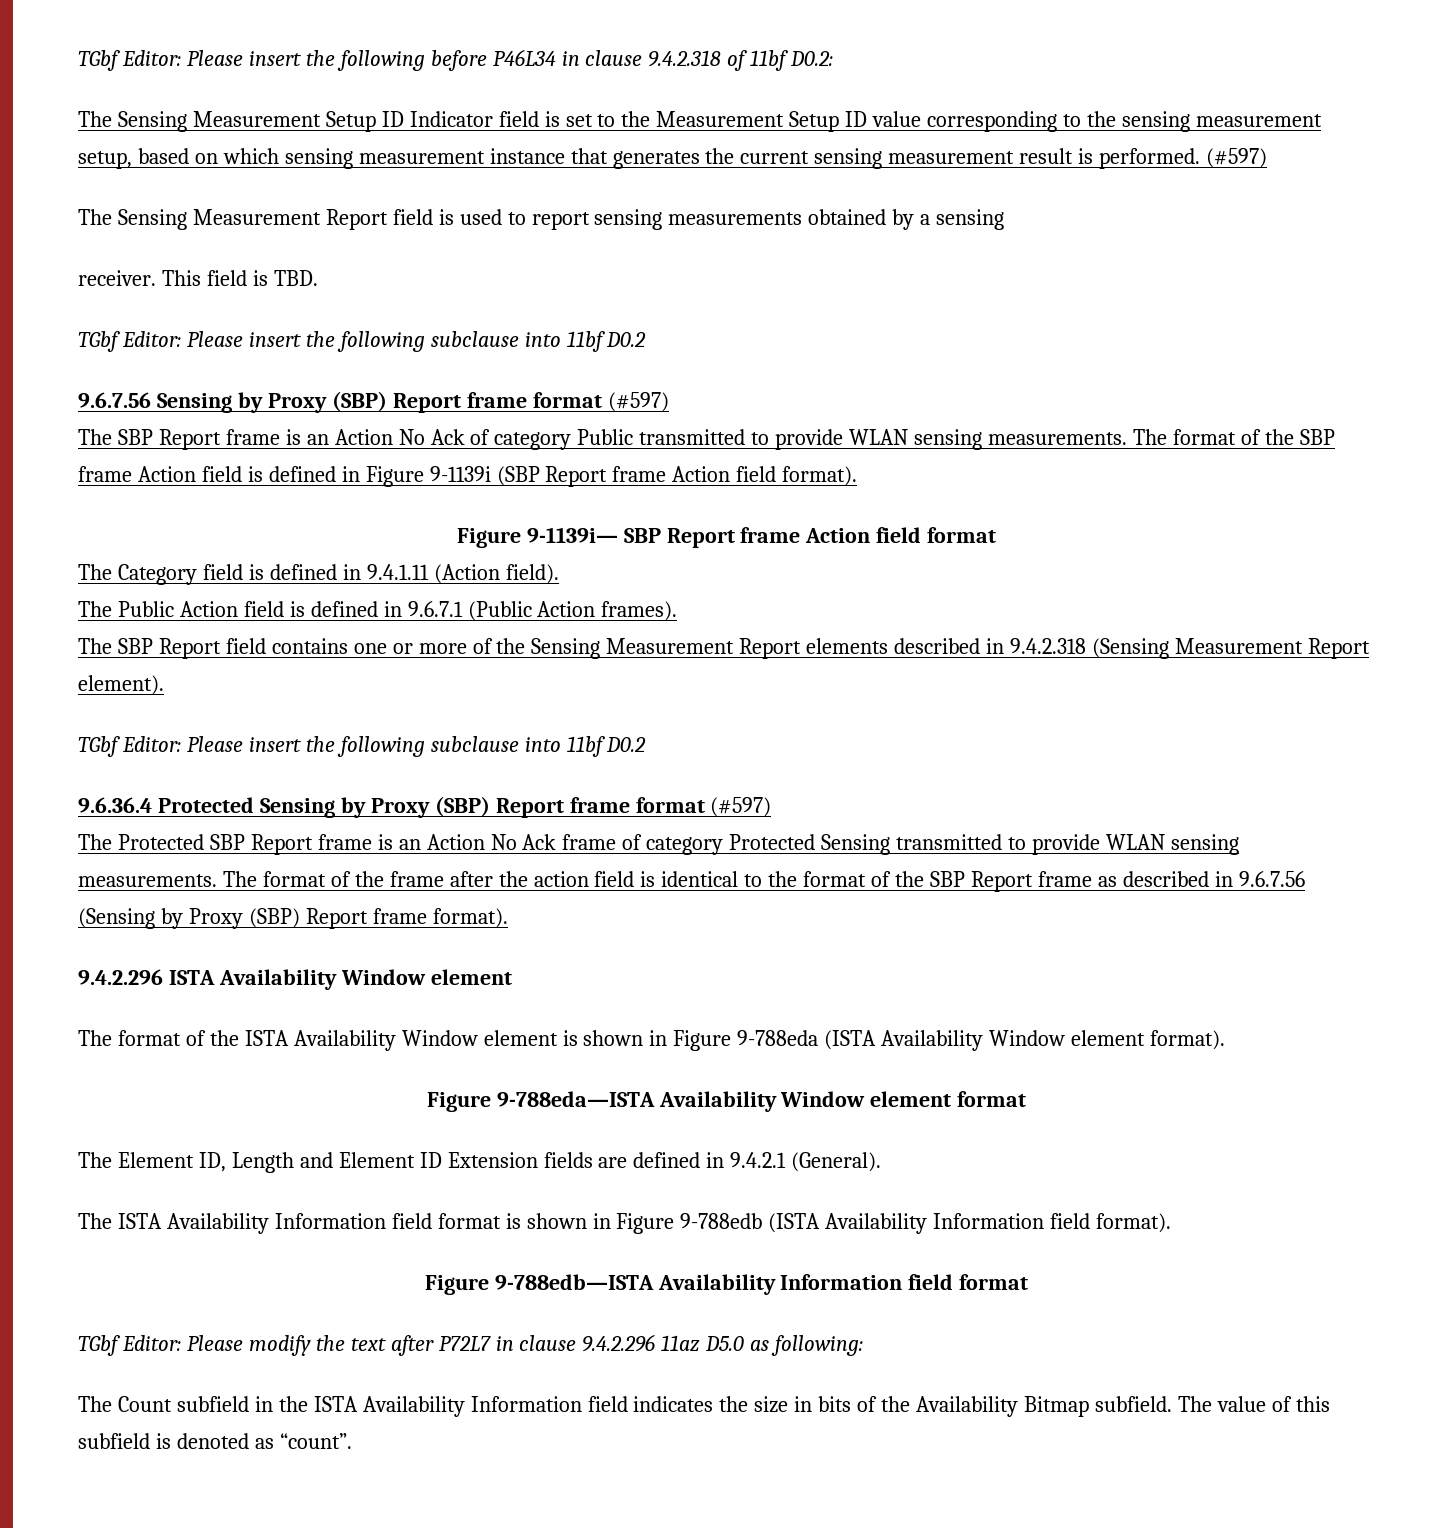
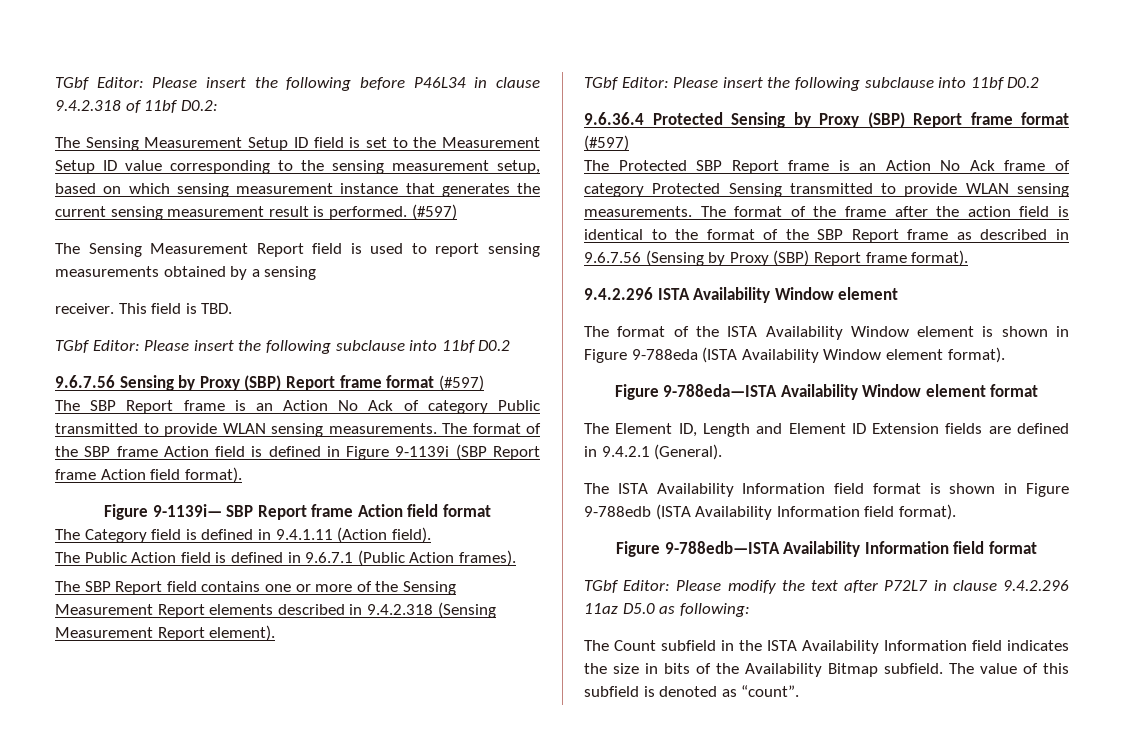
[409,111,493,127] Indicator -> (308, 142) none

